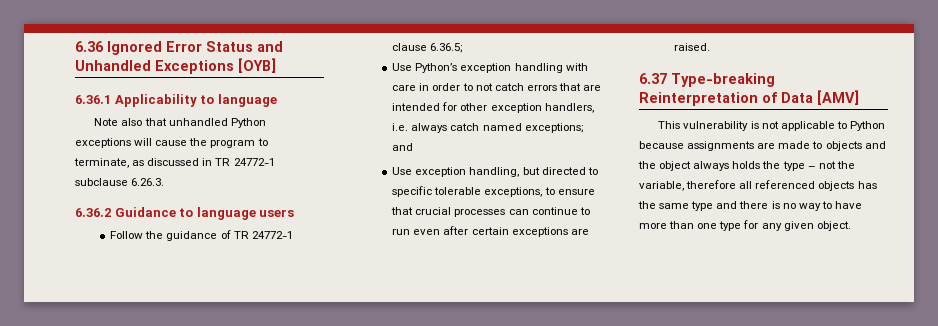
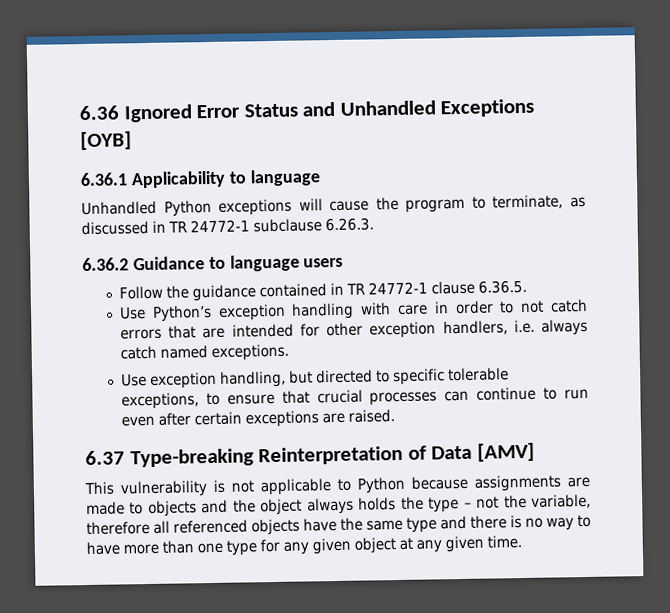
[94,118,228,126] Note also that unhandled -> [81,200,157,216] Unhandled
[220,230,231,239] of -> [259,282,345,298] contained in
[430,43,463,53] 6.36.5; -> [478,279,528,294] 6.36.5.
[524,123,583,133] [392,143,414,151] exceptions; and -> [211,343,290,361] exceptions.
[857,181,877,189] has -> [303,518,337,532] have
[816,221,851,231] object. -> [354,535,522,554] object at any given time.

